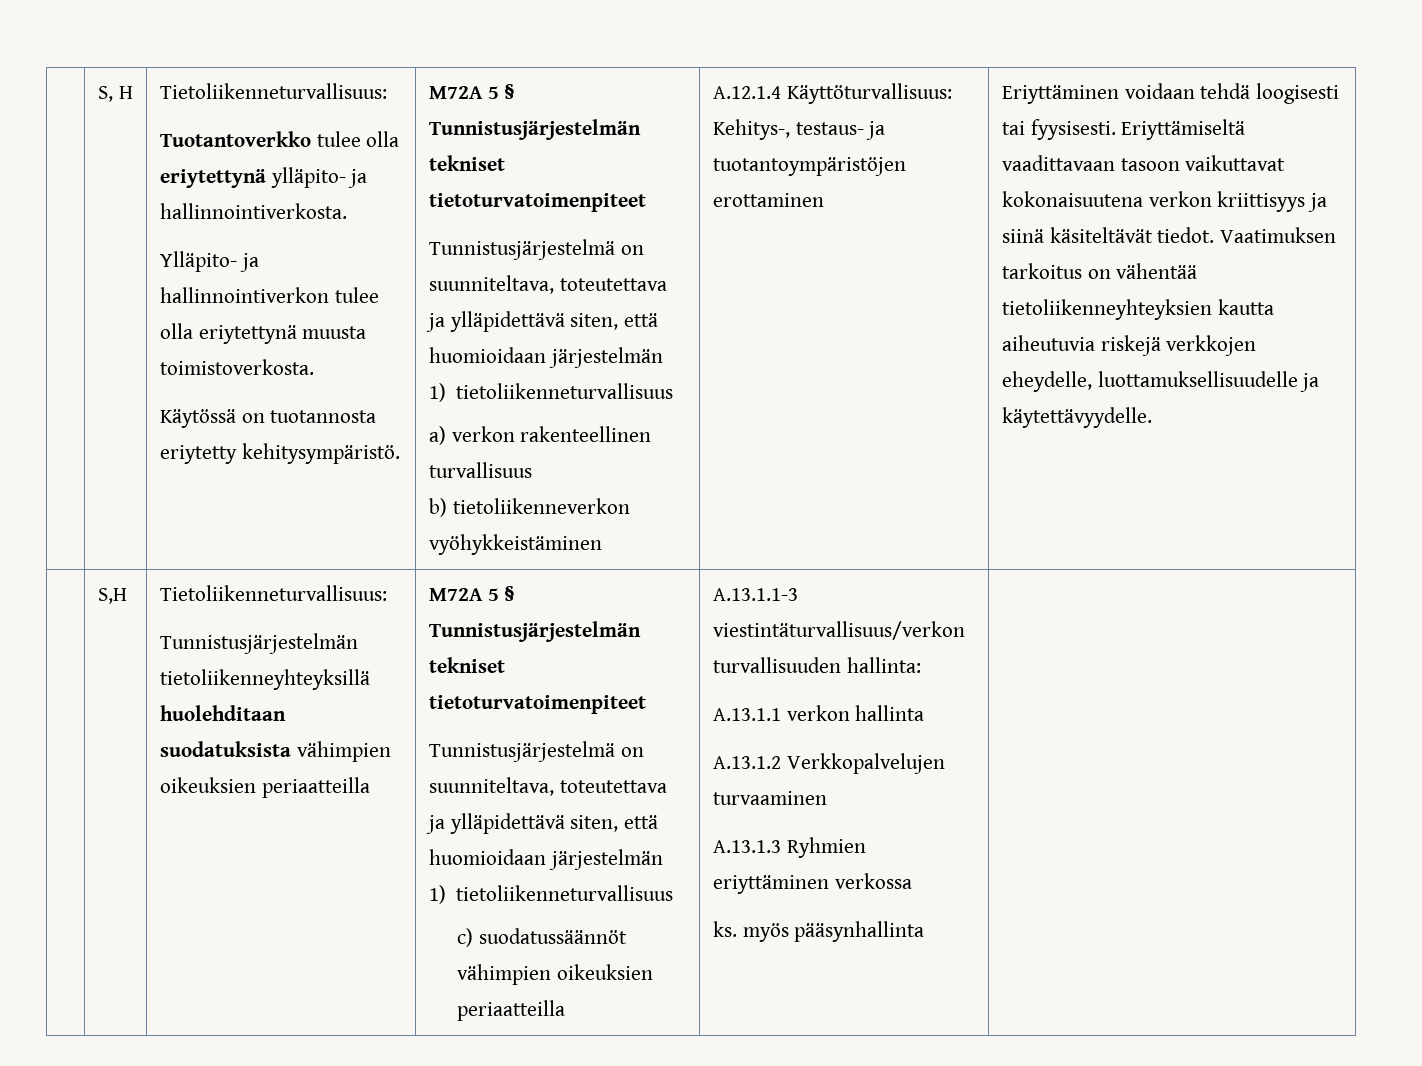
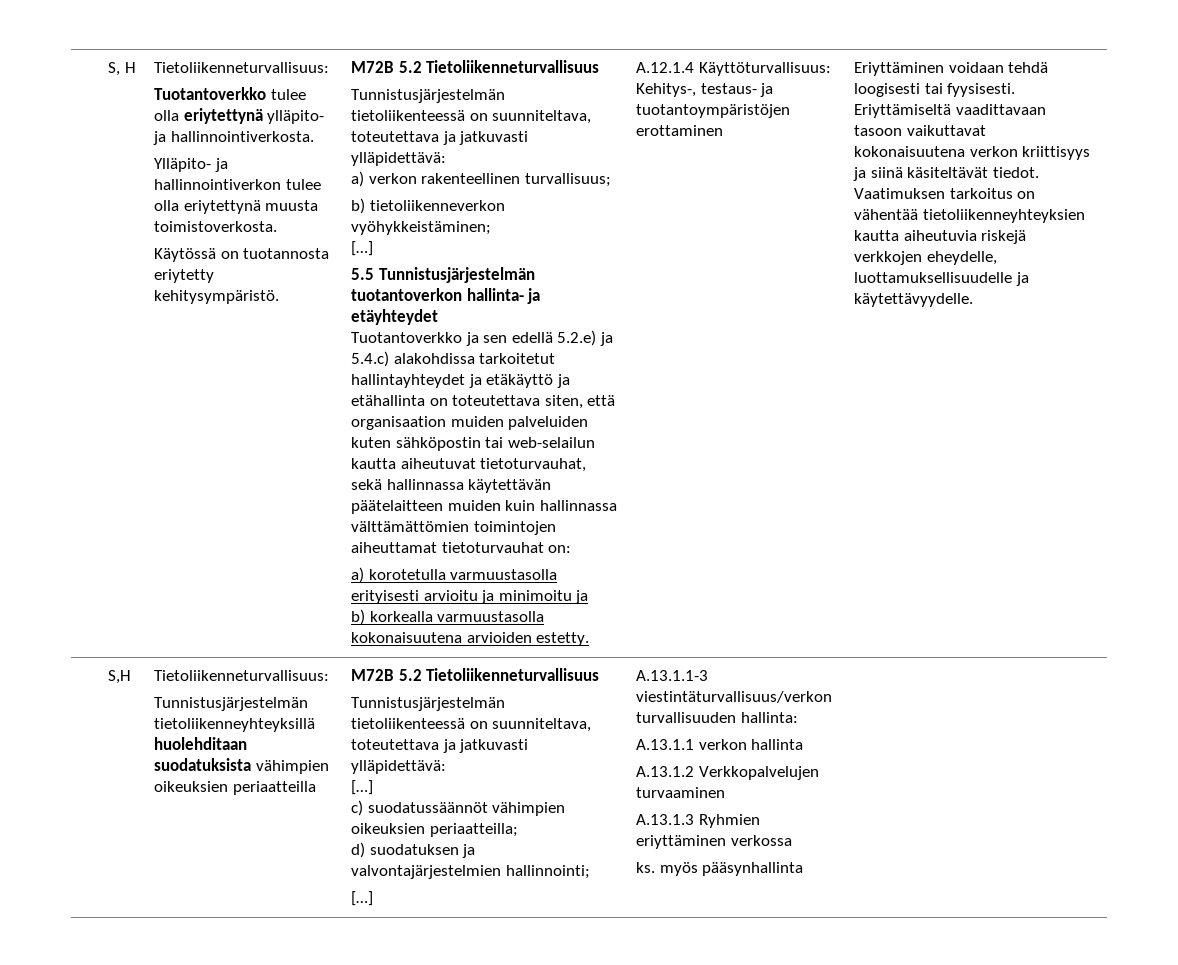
[428,84,516,99] [428,119,641,140] [428,155,505,171] [428,193,646,212] [428,239,644,260] [428,275,667,294] [425,311,658,332] [428,347,663,368] [428,383,674,402] M72A 5 § Tunnistusjärjestelmän tekniset tietoturvatoimenpiteet // Tunnistusjärjestelmä on suunniteltava, toteutettava ja ylläpidettävä siten, että huomioidaan järjestelmän // 1) tietoliikenneturvallisuus -> [351,60,600,73] [351,89,506,103] [351,110,592,124] [351,131,529,145] [351,152,447,166] M72B 5.2 Tietoliikenneturvallisuus // Tunnistusjärjestelmän tietoliikenteessä on suunniteltava, toteutettava ja jatkuvasti ylläpidettävä:
[428,462,532,478] turvallisuus -> [524,173,611,187] turvallisuus;
[428,534,602,555] vyöhykkeistäminen -> [351,221,492,235] [351,241,374,256] [351,267,535,283] [351,288,541,304] [351,309,439,325] [351,330,613,346] [351,351,556,367] [351,374,570,388] [351,395,616,409] [351,416,589,430] [351,437,595,451] [351,458,587,472] [351,479,552,493] [351,500,617,514] [351,521,556,535] [351,542,572,553] [351,567,558,583] [351,590,589,604] [351,609,545,625] [351,632,590,646] vyöhykkeistäminen; // […] // 5.5 Tunnistusjärjestelmän tuotantoverkon hallinta- ja etäyhteydet // Tuotantoverkko ja sen edellä 5.2.e) ja 5.4.c) alakohdissa tarkoitetut hallintayhteydet ja etäkäyttö ja etähallinta on toteutettava siten, että organisaation muiden palveluiden kuten sähköpostin tai web-selailun kautta aiheutuvat tietoturvauhat, sekä hallinnassa käytettävän päätelaitteen muiden kuin hallinnassa välttämättömien toimintojen aiheuttamat tietoturvauhat on: // a) korotetulla varmuustasolla erityisesti arvioitu ja minimoitu ja // b) korkealla varmuustasolla kokonaisuutena arvioiden estetty.
[428,586,516,601] [428,621,641,642] [428,657,505,673] [428,695,646,714] [428,741,644,762] [428,777,667,796] [425,813,658,834] [428,849,663,870] [428,885,674,904] [456,928,627,947] [456,964,653,985] [456,1000,565,1021] M72A 5 § Tunnistusjärjestelmän tekniset tietoturvatoimenpiteet // Tunnistusjärjestelmä on suunniteltava, toteutettava ja ylläpidettävä siten, että huomioidaan järjestelmän // 1) tietoliikenneturvallisuus // c) suodatussäännöt vähimpien oikeuksien periaatteilla -> [351,668,600,681] [351,697,506,711] [351,718,592,732] [351,739,529,753] [351,760,447,774] [351,780,374,795] [351,800,566,816] [351,823,518,837] [351,842,476,858] [351,865,590,879] [351,891,374,906] M72B 5.2 Tietoliikenneturvallisuus // Tunnistusjärjestelmän tietoliikenteessä on suunniteltava, toteutettava ja jatkuvasti ylläpidettävä: // […] // c) suodatussäännöt vähimpien oikeuksien periaatteilla; // d) suodatuksen ja valvontajärjestelmien hallinnointi; // […]

